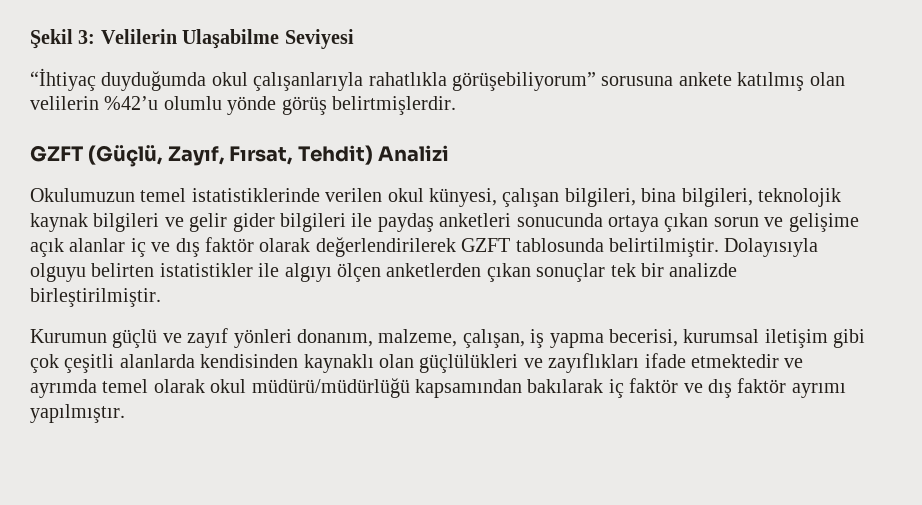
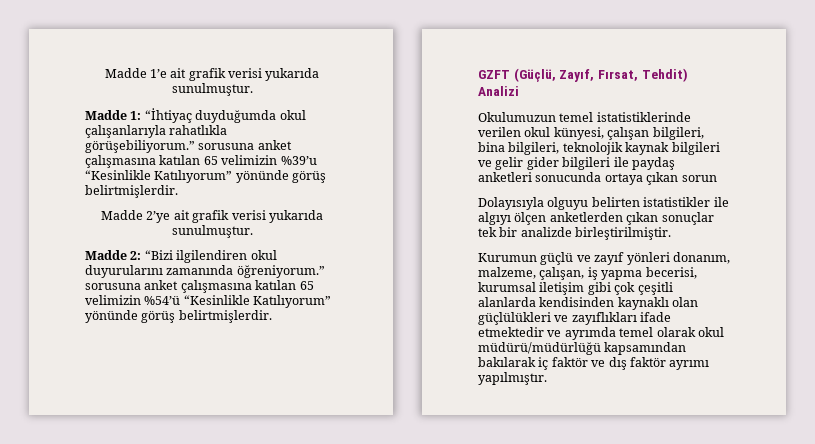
[30,29,354,49] Şekil 3: Velilerin Ulaşabilme Seviyesi // -> [104,68,320,81] [171,83,253,96] [85,110,142,120] Madde 1’e ait grafik verisi yukarıda sunulmuştur. // Madde 1:
[452,72,845,91] [30,96,277,115] görüşebiliyorum” sorusuna ankete katılmış olan velilerin %42’u olumlu yönde -> [85,140,292,153] [85,155,317,168] [85,170,327,183] [85,185,178,198] [101,210,323,223] [171,225,253,238] [85,250,277,263] [85,265,325,278] [85,280,314,293] [85,295,332,308] [85,310,138,323] görüşebiliyorum.” sorusuna anket çalışmasına katılan 65 velimizin %39’u “Kesinlikle Katılıyorum” yönünde görüş belirtmişlerdir. // Madde 2’ye ait grafik verisi yukarıda sunulmuştur. // Madde 2: “Bizi ilgilendiren okul duyurularını zamanında öğreniyorum.” sorusuna anket çalışmasına katılan 65 velimizin %54’ü “Kesinlikle Katılıyorum” yönünde
[764,213,859,232] [30,237,719,257] ve gelişime açık alanlar iç ve dış faktör olarak değerlendirilerek GZFT tablosunda belirtilmiştir. -> (717, 178) //

